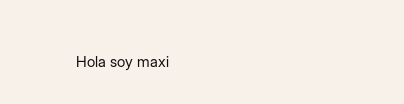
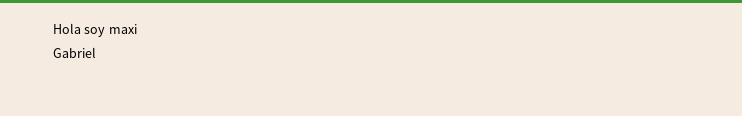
(170, 61) none -> [53,47,96,58] // Gabriel

